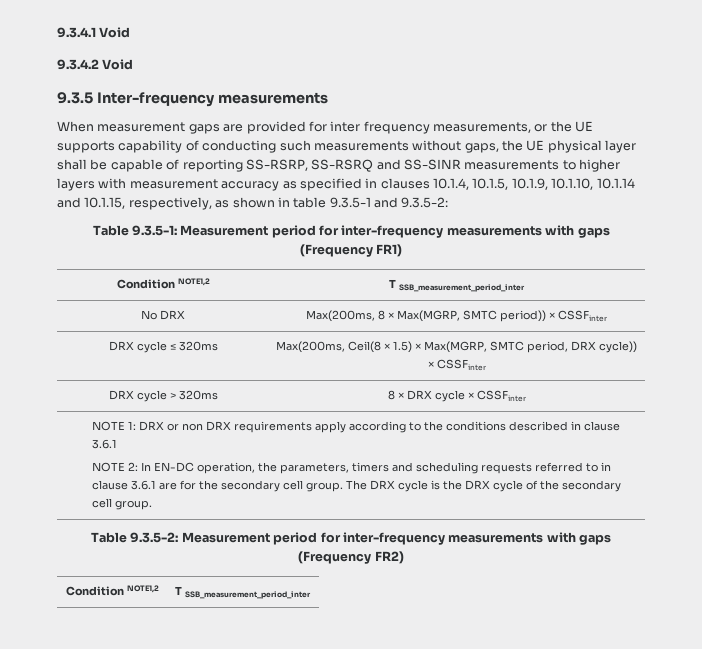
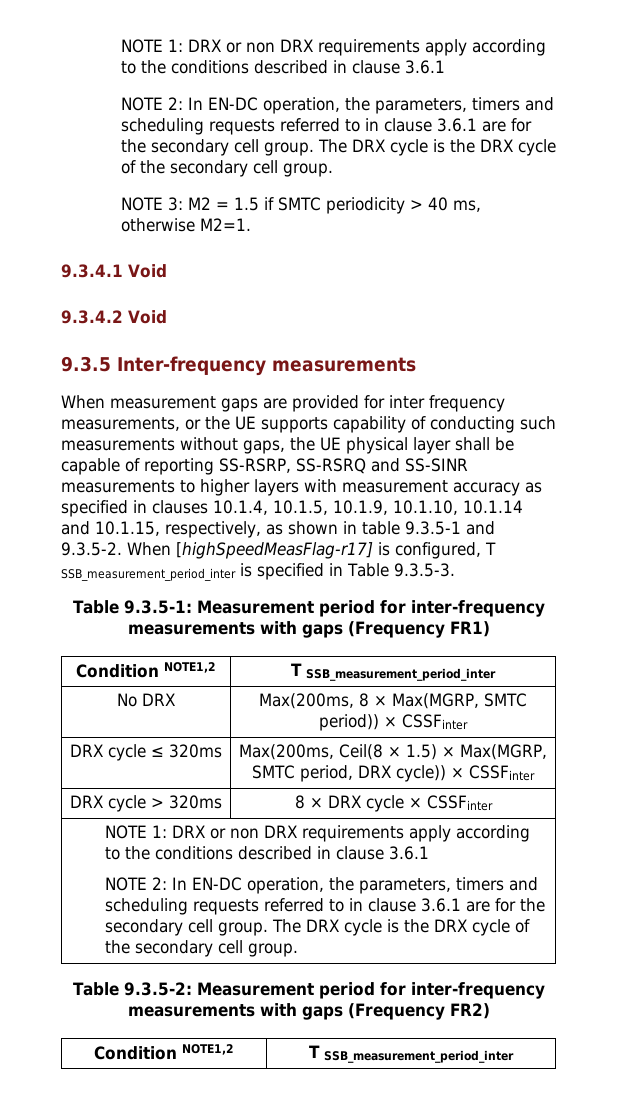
(57, 32) none -> [120,39,546,56] [120,60,445,74] [120,97,554,114] [120,118,532,135] [120,139,556,156] [120,160,333,177] [120,197,481,214] [120,218,251,232] NOTE 1: DRX or non DRX requirements apply according to the conditions described in clause 3.6.1 // NOTE 2: In EN-DC operation, the parameters, timers and scheduling requests referred to in clause 3.6.1 are for the secondary cell group. The DRX cycle is the DRX cycle of the secondary cell group. // NOTE 3: M2 = 1.5 if SMTC periodicity > 40 ms, otherwise M2=1. //
[401,197,449,208] 9.3.5-2: -> [61,542,496,559] [61,563,455,581] 9.3.5-2. When [highSpeedMeasFlag-r17] is configured, T SSB_measurement_period_inter is specified in Table 9.3.5-3.

